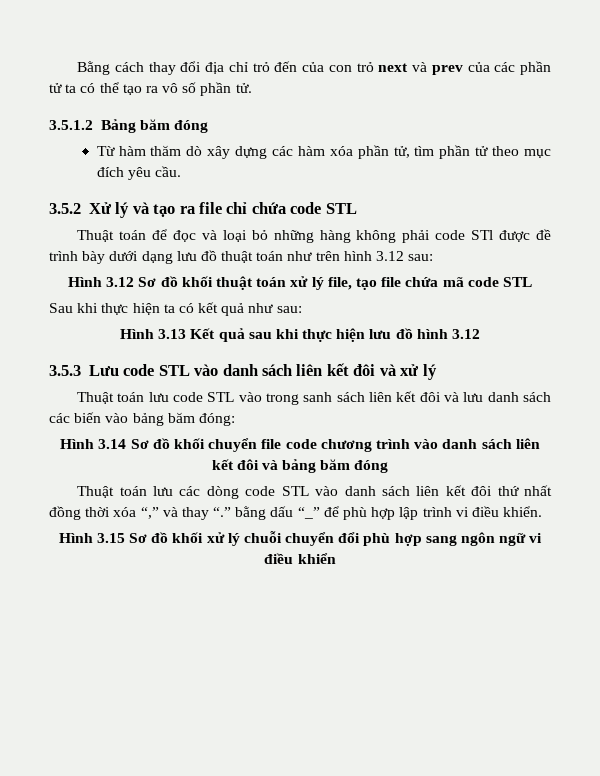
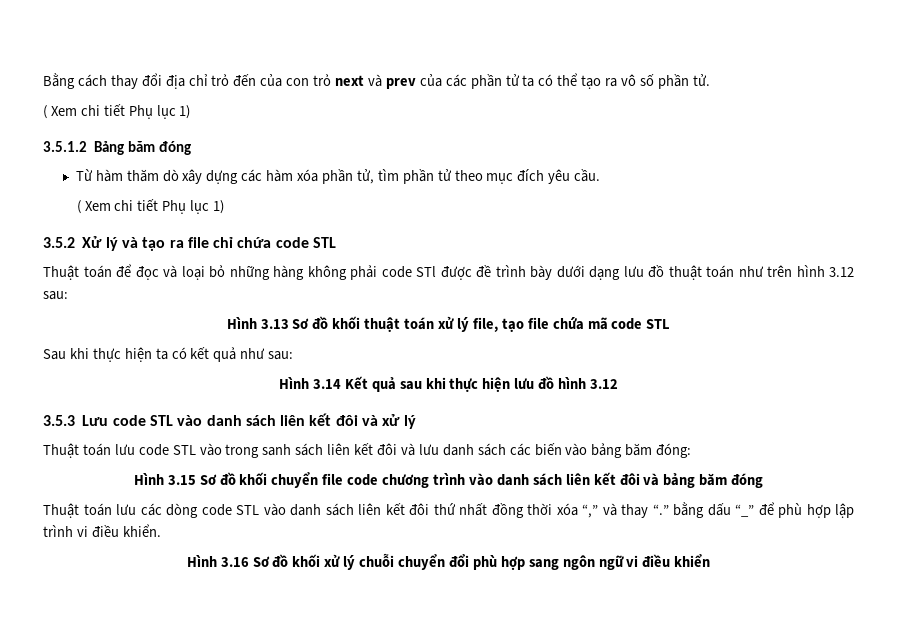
(252, 88) none -> [43,104,191,119] // ( Xem chi tiết Phụ lục 1)
(182, 171) none -> [76,199,225,214] // ( Xem chi tiết Phụ lục 1)
[106,277,135,287] 3.12 -> [260,319,289,329] 3.13
[158,329,187,339] 3.13 -> [312,379,341,389] 3.14
[98,439,127,449] 3.14 -> [167,475,196,485] 3.15
[96,533,125,543] 3.15 -> [220,557,249,567] 3.16

